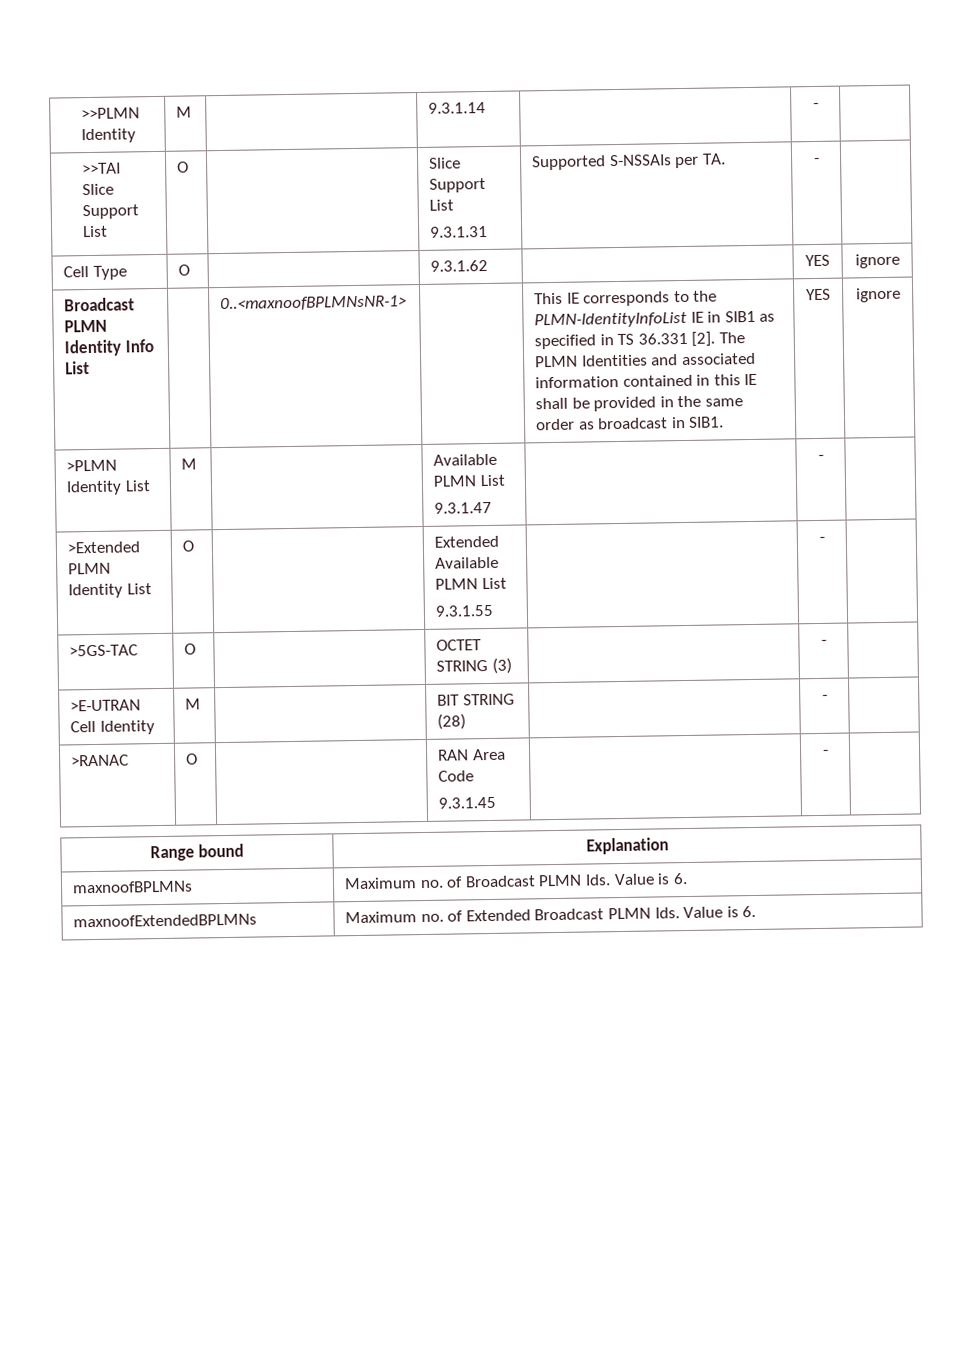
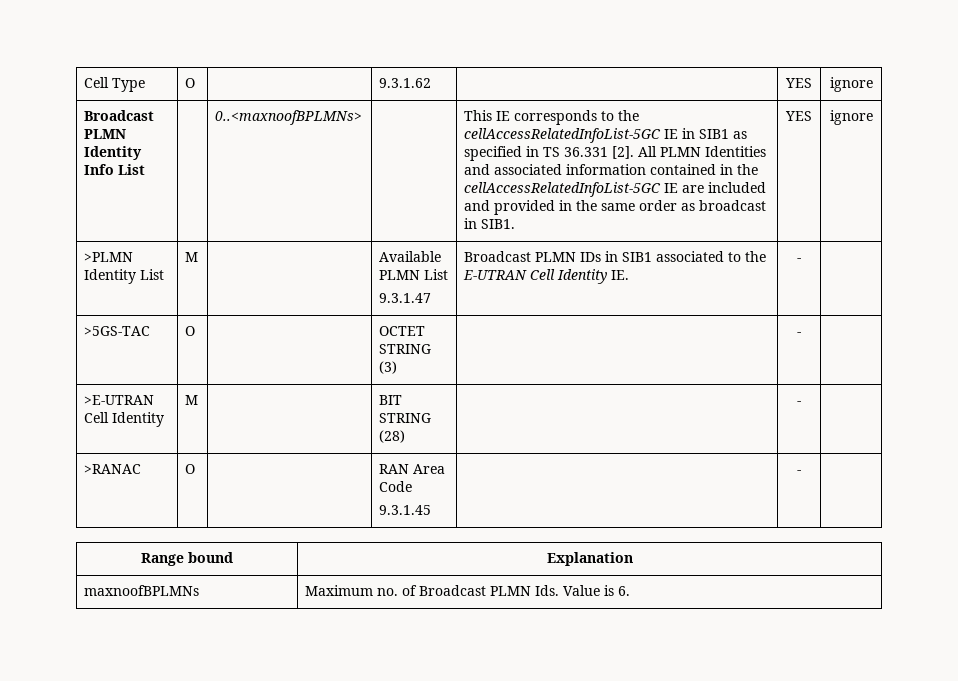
[80,107,140,120] [80,128,136,144] [176,106,193,118] [428,101,487,114] [812,102,819,109] [81,162,121,175] [81,183,114,196] [81,204,139,220] [82,225,108,238] [177,161,190,173] [429,157,462,169] [429,177,487,193] [429,199,455,211] [430,225,489,238] [531,153,726,171] [813,157,820,164] >>PLMN Identity | M | | 9.3.1.14 | | - | // >>TAI Slice Support List | O | | Slice Support List // 9.3.1.31 | Supported S-NSSAIs per TA. | - | // -> (84, 82) none
[220,295,408,312] 0..<maxnoofBPLMNsNR-1> -> [215,110,363,125] 0..<maxnoofBPLMNs>
[534,311,688,329] PLMN-IdentityInfoList -> [464,128,662,143] cellAccessRelatedInfoList-5GC
[719,332,746,344] The -> [638,146,658,157] All
[713,373,758,386] [535,397,590,410] this IE shall be -> [737,164,759,175] [464,182,767,197] [464,200,491,211] the cellAccessRelatedInfoList-5GC IE are included and
[817,454,824,460] [67,541,141,554] [68,562,112,575] [68,583,152,599] [182,540,195,552] [434,535,500,548] [435,556,500,569] [435,577,507,590] [435,604,494,617] | - | // >Extended PLMN Identity List | O | | Extended Available PLMN List // 9.3.1.55 | -> [464,251,767,262] [463,269,630,284] Broadcast PLMN IDs in SIB1 associated to the E-UTRAN Cell Identity IE.
[73,913,258,928] [345,905,757,924] // maxnoofExtendedBPLMNs | Maximum no. of Extended Broadcast PLMN Ids. Value is 6. -> (631, 591) none

